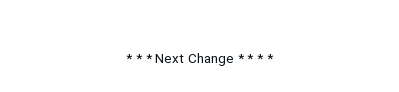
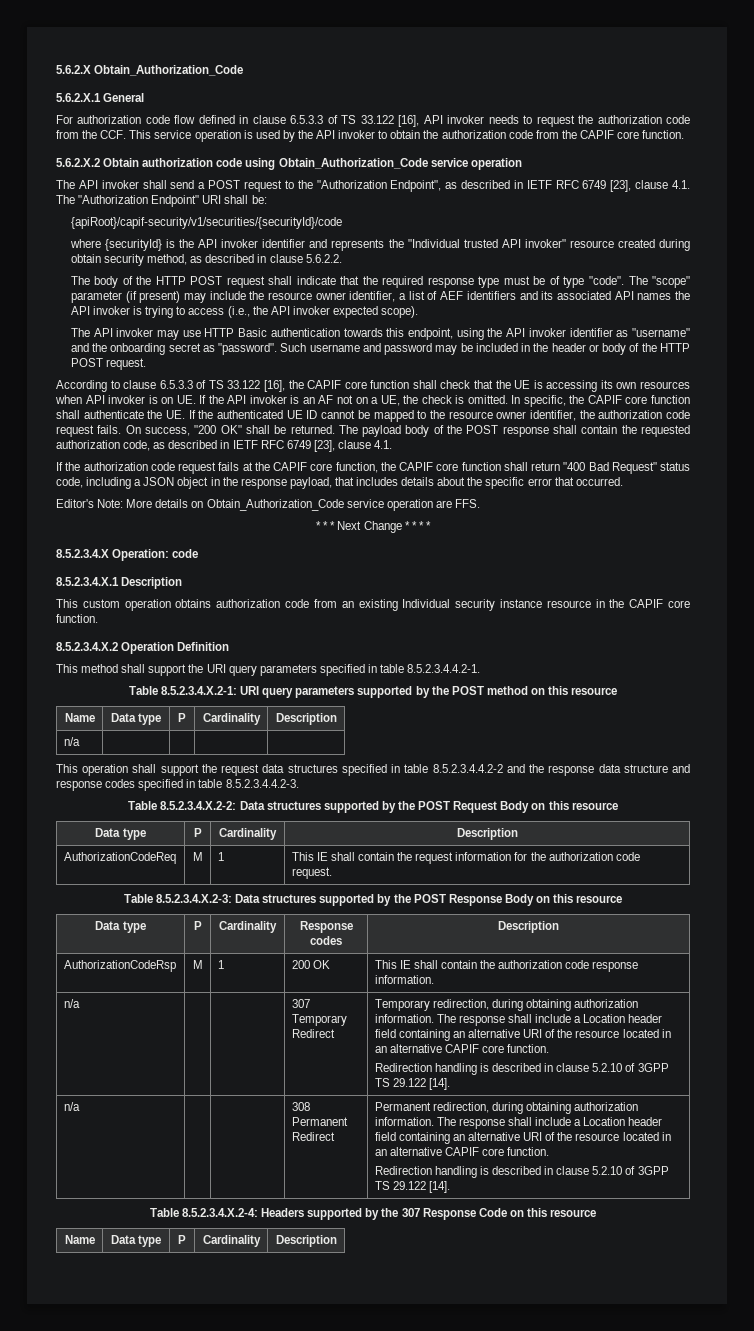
(126, 58) none -> [56,65,244,76] [56,93,145,102] [56,115,691,127] [56,130,685,142] [56,158,522,170] [56,180,691,192] [56,195,267,207] [70,217,342,229] [69,239,690,251] [70,254,342,266] [70,276,691,288] [70,291,690,303] [70,306,419,318] [70,328,690,340] [70,343,691,355] [70,358,147,370] [56,380,690,392] [55,395,691,407] [56,410,690,422] [56,425,690,437] [56,440,393,452] [56,462,690,474] [56,477,623,489] [56,499,480,511] 5.6.2.X Obtain_Authorization_Code // 5.6.2.X.1 General // For authorization code flow defined in clause 6.5.3.3 of TS 33.122 [16], API invoker needs to request the authorization code from the CCF. This service operation is used by the API invoker to obtain the authorization code from the CAPIF core function. // 5.6.2.X.2 Obtain authorization code using Obtain_Authorization_Code service operation // The API invoker shall send a POST request to the "Authorization Endpoint", as described in IETF RFC 6749 [23], clause 4.1. The "Authorization Endpoint" URI shall be: // {apiRoot}/capif-security/v1/securities/{securityId}/code // where {securityId} is the API invoker identifier and represents the "Individual trusted API invoker" resource created during obtain security method, as described in clause 5.6.2.2. // The body of the HTTP POST request shall indicate that the required response type must be of type "code". The "scope" parameter (if present) may include the resource owner identifier, a list of AEF identifiers and its associated API names the API invoker is trying to access (i.e., the API invoker expected scope). // The API invoker may use HTTP Basic authentication towards this endpoint, using the API invoker identifier as "username" and the onboarding secret as "password". Such username and password may be included in the header or body of the HTTP POST request. // According to clause 6.5.3.3 of TS 33.122 [16], the CAPIF core function shall check that the UE is accessing its own resources when API invoker is on UE. If the API invoker is an AF not on a UE, the check is omitted. In specific, the CAPIF core function shall authenticate the UE. If the authenticated UE ID cannot be mapped to the resource owner identifier, the authorization code request fails. On success, "200 OK" shall be returned. The payload body of the POST response shall contain the requested authorization code, as described in IETF RFC 6749 [23], clause 4.1. // If the authorization code request fails at the CAPIF core function, the CAPIF core function shall return "400 Bad Request" status code, including a JSON object in the response payload, that includes details about the specific error that occurred. // Editor's Note: More details on Obtain_Authorization_Code service operation are FFS. //
(274, 58) none -> [56,549,199,561] [56,577,183,589] [56,599,690,611] [56,614,98,623] [56,642,230,654] [56,664,481,676] [128,686,618,698] [64,713,95,722] [110,713,162,725] [178,713,186,722] [202,713,261,725] [275,713,337,725] [63,737,80,746] [56,764,690,776] [56,779,299,791] [128,801,618,813] [95,828,146,840] [193,828,202,837] [219,828,277,840] [456,828,518,840] [63,852,176,864] [192,852,203,861] [217,852,224,861] [291,852,640,864] [291,867,332,879] [123,894,623,906] [95,921,146,933] [193,921,202,930] [219,921,277,933] [299,921,353,933] [310,936,342,945] [497,921,559,933] [63,960,176,972] [192,960,203,969] [217,960,224,969] [291,960,330,969] [374,960,639,972] [374,975,434,984] [63,999,80,1008] [291,999,310,1008] [291,1014,347,1026] [291,1029,335,1038] [374,999,639,1011] [374,1014,663,1026] [374,1029,671,1041] [374,1044,550,1053] [374,1063,669,1075] [374,1078,450,1090] [63,1102,80,1111] [291,1102,310,1111] [291,1117,348,1126] [291,1132,335,1141] [374,1102,639,1114] [374,1117,663,1129] [374,1132,671,1144] [374,1147,550,1156] [374,1166,669,1178] [374,1181,450,1193] [149,1208,597,1220] [64,1235,95,1244] [110,1235,162,1247] [178,1235,186,1244] [202,1235,261,1247] [275,1235,337,1247] // 8.5.2.3.4.X Operation: code // 8.5.2.3.4.X.1 Description // This custom operation obtains authorization code from an existing Individual security instance resource in the CAPIF core function. // 8.5.2.3.4.X.2 Operation Definition // This method shall support the URI query parameters specified in table 8.5.2.3.4.4.2-1. // Table 8.5.2.3.4.X.2-1: URI query parameters supported by the POST method on this resource // Name | Data type | P | Cardinality | Description // n/a | | | | // This operation shall support the request data structures specified in table 8.5.2.3.4.4.2-2 and the response data structure and response codes specified in table 8.5.2.3.4.4.2-3. // Table 8.5.2.3.4.X.2-2: Data structures supported by the POST Request Body on this resource // Data type | P | Cardinality | Description // AuthorizationCodeReq | M | 1 | This IE shall contain the request information for the authorization code request. // Table 8.5.2.3.4.X.2-3: Data structures supported by the POST Response Body on this resource // Data type | P | Cardinality | Response codes | Description // AuthorizationCodeRsp | M | 1 | 200 OK | This IE shall contain the authorization code response information. // n/a | | | 307 Temporary Redirect | Temporary redirection, during obtaining authorization information. The response shall include a Location header field containing an alternative URI of the resource located in an alternative CAPIF core function. // Redirection handling is described in clause 5.2.10 of 3GPP TS 29.122 [14]. // n/a | | | 308 Permanent Redirect | Permanent redirection, during obtaining authorization information. The response shall include a Location header field containing an alternative URI of the resource located in an alternative CAPIF core function. // Redirection handling is described in clause 5.2.10 of 3GPP TS 29.122 [14]. // Table 8.5.2.3.4.X.2-4: Headers supported by the 307 Response Code on this resource // Name | Data type | P | Cardinality | Description

